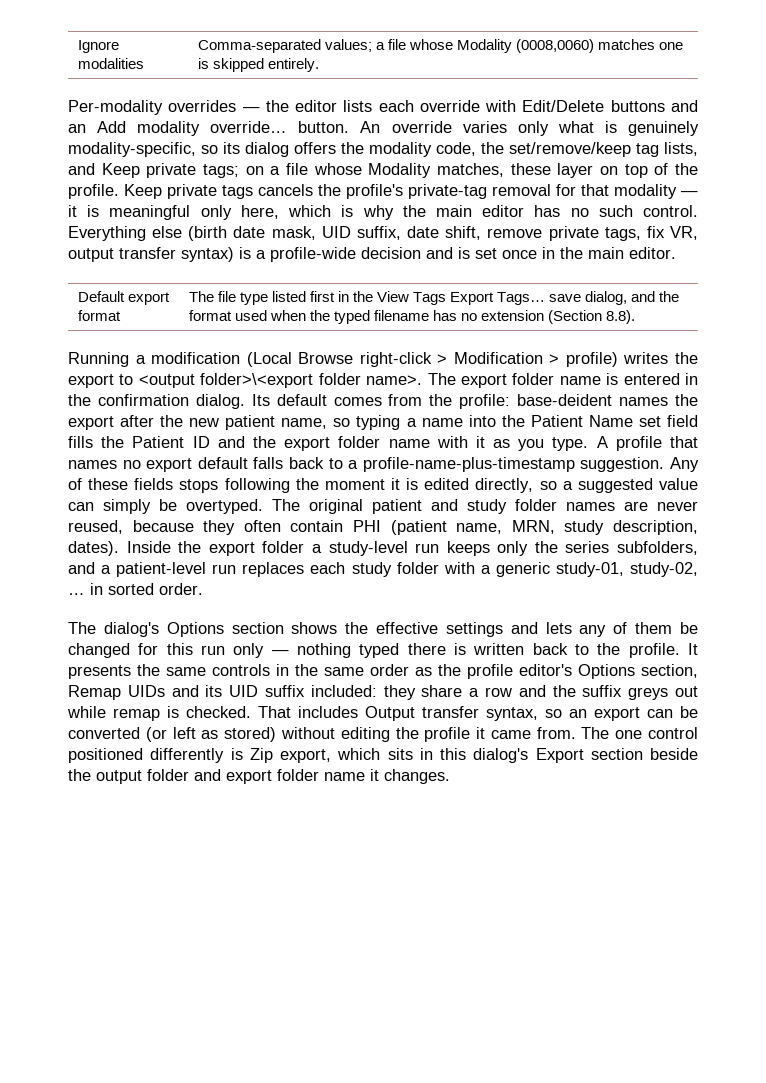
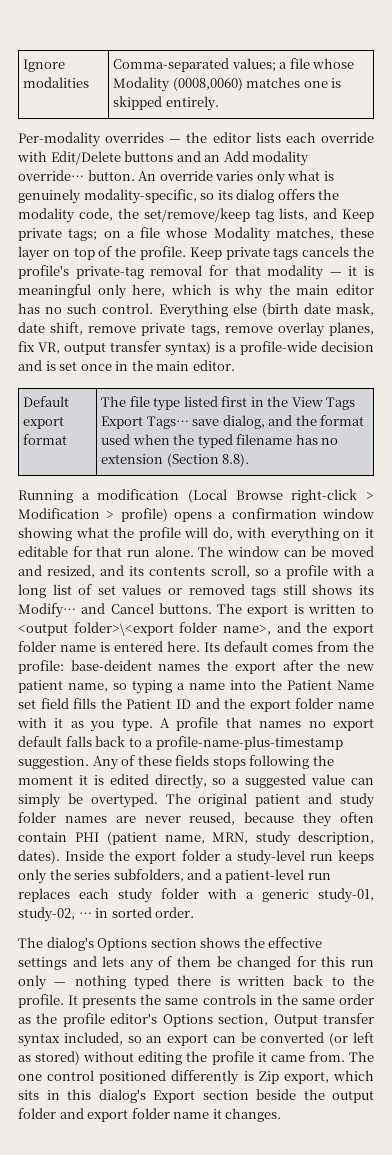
[321,226,401,240] UID suffix, -> (374, 309) none
(641, 234) none -> [224,322,374,337] remove overlay planes,
[623,352,698,364] [68,374,114,388] writes the export -> [174,508,374,522] [18,527,374,542] [18,546,374,557] [18,565,375,579] [18,584,374,598] [18,603,356,618] opens a confirmation window showing what the profile will do, with everything on it editable for that run alone. The window can be moved and resized, and its contents scroll, so a profile with a long list of set values or removed tags still shows its Modify… and Cancel buttons. The export is written
[366,373,456,385] name>. The -> [222,622,328,635] name>, and the
[684,373,698,385] [68,394,245,409] in the confirmation dialog. -> [167,641,200,652] here.
[68,685,698,700] [67,706,538,721] Remap UIDs and its UID suffix included: they share a row and the suffix greys out while remap is checked. That includes Output transfer syntax, -> [273,1013,374,1027] [18,1032,123,1047] Output transfer syntax included,

